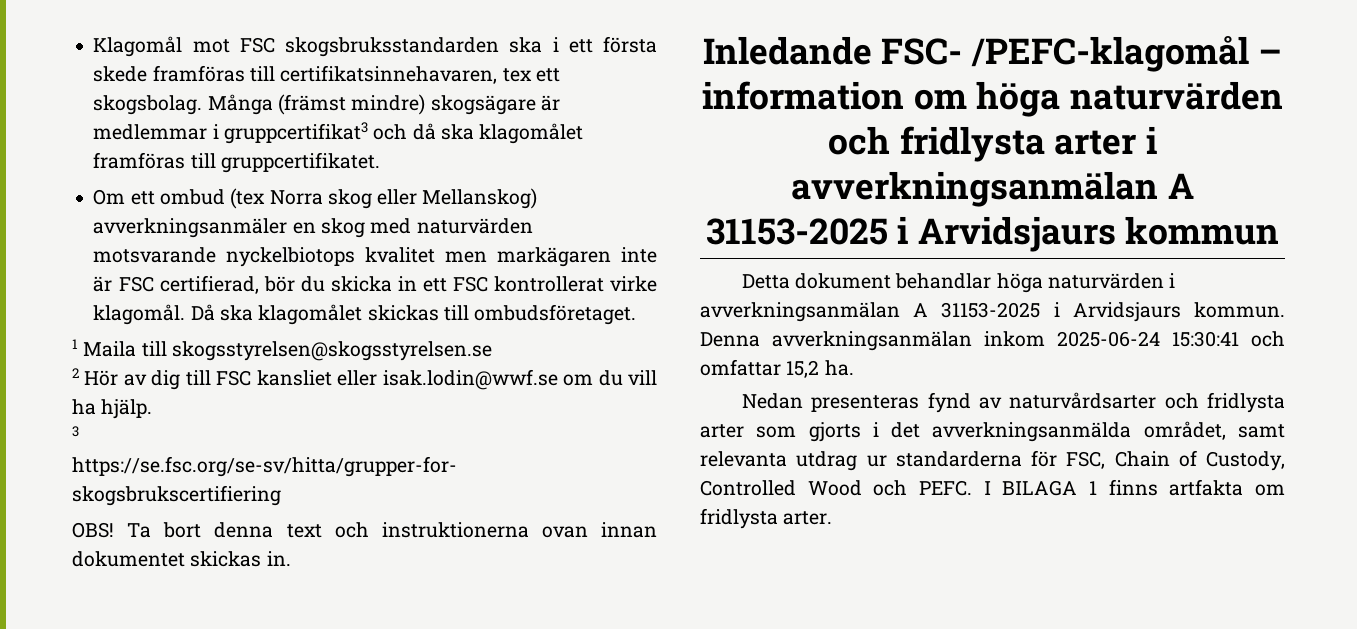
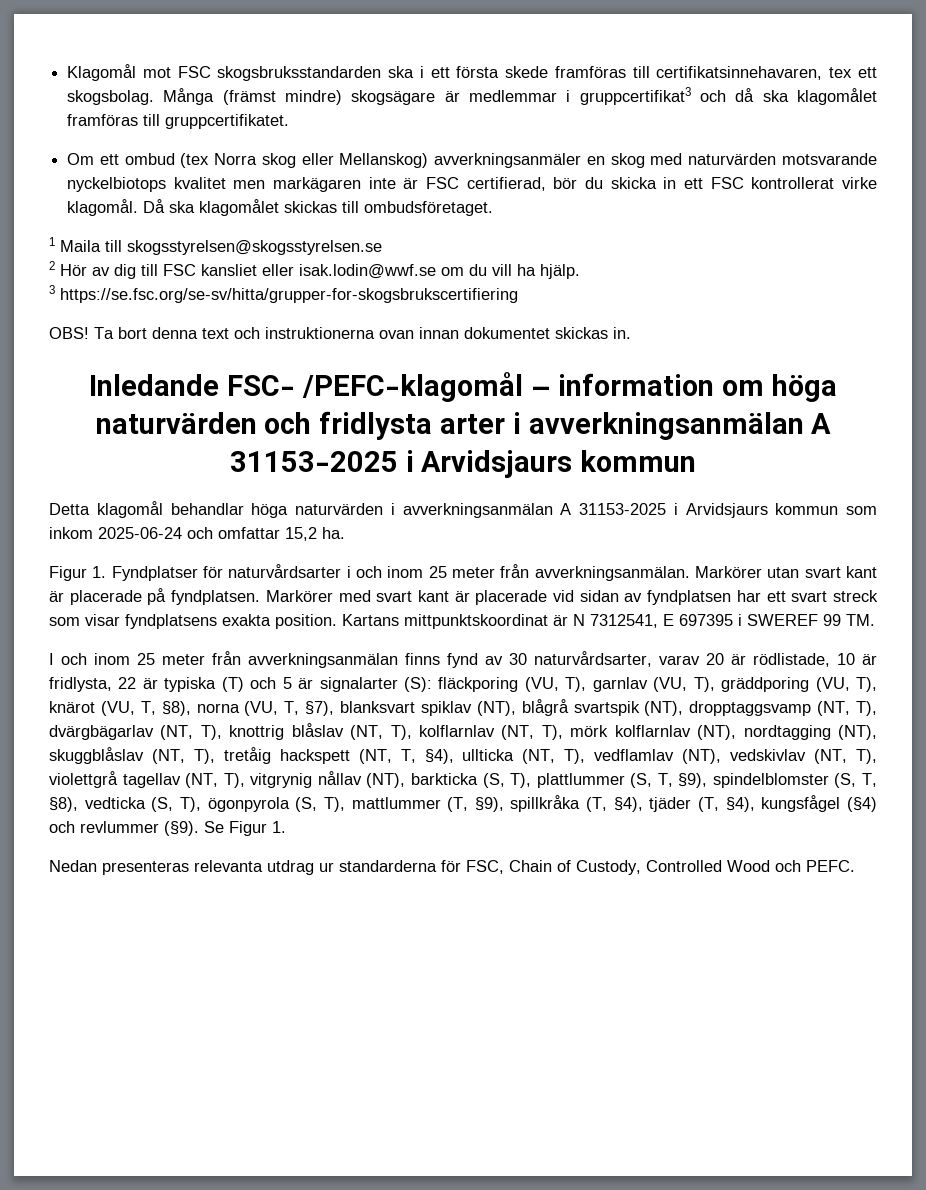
[795,273,892,289] dokument -> [96,501,163,518] klagomål
[1194,302,1285,318] [700,331,972,351] kommun. Denna avverkningsanmälan -> [775,503,877,515] kommun som
[1172,331,1239,347] 15:30:41 -> (182, 533) none
[741,392,1285,413] [700,421,1285,442] Nedan presenteras fynd av naturvårdsarter och fridlysta arter som gjorts i det avverkningsanmälda området, samt -> [49,564,877,581] [49,588,879,605] [49,614,875,629] [49,651,877,668] [49,677,878,692] [49,699,877,716] [49,723,878,740] [49,747,877,764] [49,771,877,788] [49,795,877,812] [49,821,286,836] [49,860,189,875] Figur 1. Fyndplatser för naturvårdsarter i och inom 25 meter från avverkningsanmälan. Markörer utan svart kant är placerade på fyndplatsen. Markörer med svart kant är placerade vid sidan av fyndplatsen har ett svart streck som visar fyndplatsens exakta position. Kartans mittpunktskoordinat är N 7312541, E 697395 i SWEREF 99 TM. // I och inom 25 meter från avverkningsanmälan finns fynd av 30 naturvårdsarter, varav 20 är rödlistade, 10 är fridlysta, 22 är typiska (T) och 5 är signalarter (S): fläckporing (VU, T), garnlav (VU, T), gräddporing (VU, T), knärot (VU, T, §8), norna (VU, T, §7), blanksvart spiklav (NT), blågrå svartspik (NT), dropptaggsvamp (NT, T), dvärgbägarlav (NT, T), knottrig blåslav (NT, T), kolflarnlav (NT, T), mörk kolflarnlav (NT), nordtagging (NT), skuggblåslav (NT, T), tretåig hackspett (NT, T, §4), ullticka (NT, T), vedflamlav (NT), vedskivlav (NT, T), violettgrå tagellav (NT, T), vitgrynig nållav (NT), barkticka (S, T), plattlummer (S, T, §9), spindelblomster (S, T, §8), vedticka (S, T), ögonpyrola (S, T), mattlummer (T, §9), spillkråka (T, §4), tjäder (T, §4), kungsfågel (§4) och revlummer (§9). Se Figur 1. // Nedan presenteras
[983,479,1285,496] [700,508,833,529] I BILAGA 1 finns artfakta om fridlysta arter. -> (855, 866) none

